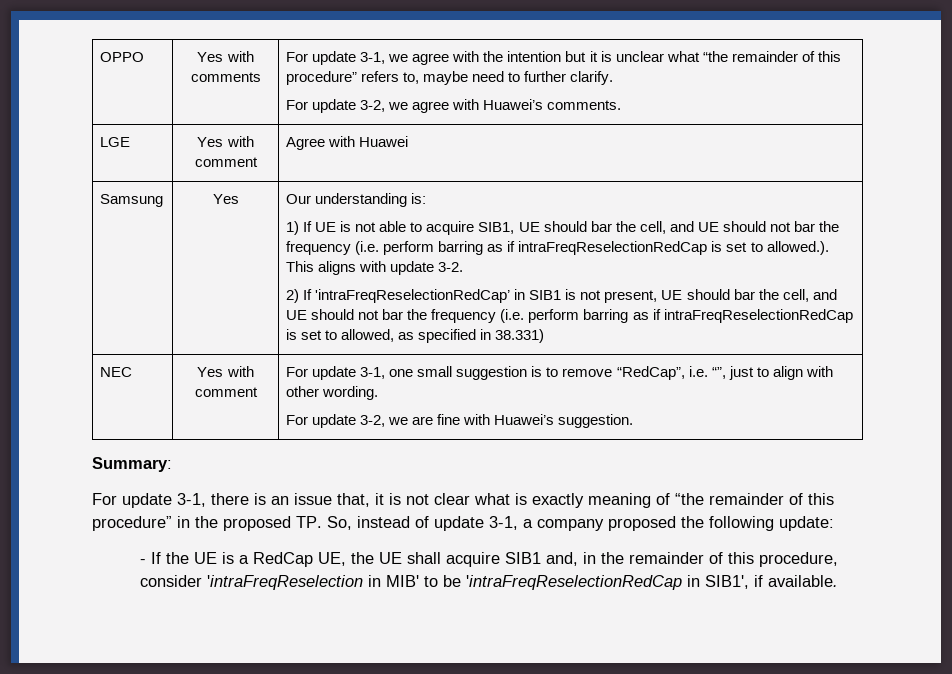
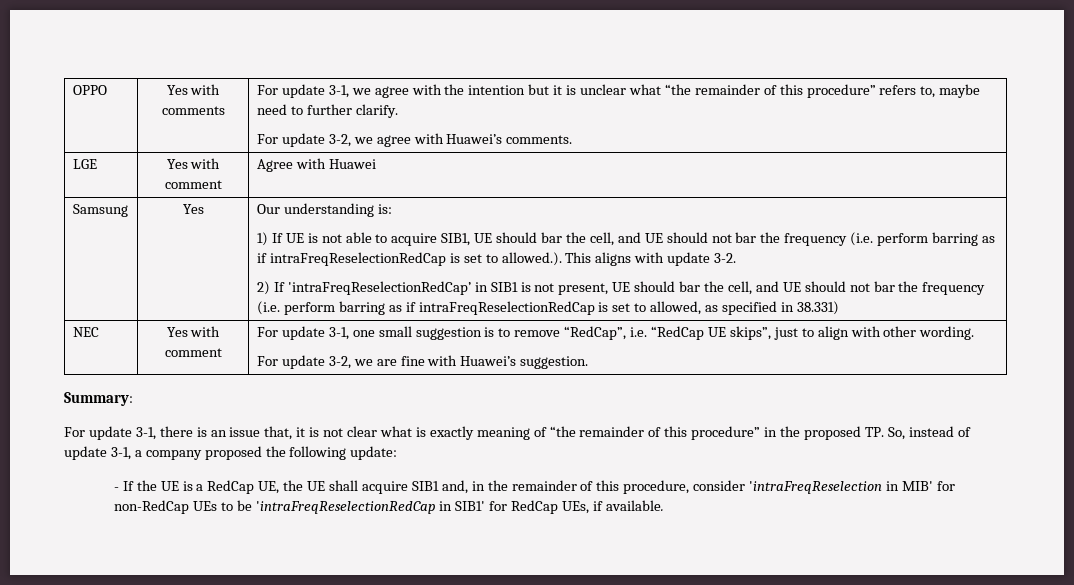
[711,367,726,379] “”, -> [651,326,771,340] “RedCap UE skips”,
(419, 581) none -> [936,481,955,491] [113,500,217,514] for non-RedCap UEs
[704,575,749,589] SIB1', -> [455,500,590,514] SIB1' for RedCap UEs,

